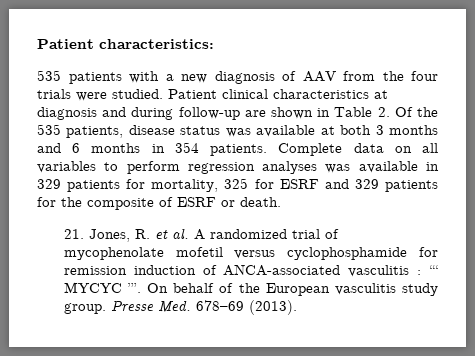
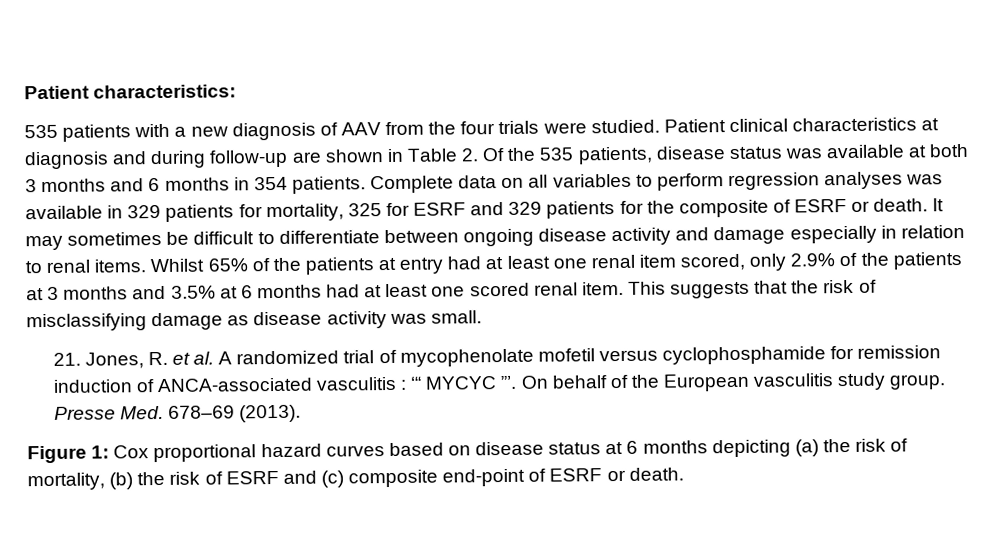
(281, 202) none -> [932,198,945,212] [25,224,965,251] [25,252,962,275] [26,279,877,301] [26,310,482,332] It may sometimes be difficult to differentiate between ongoing disease activity and damage especially in relation to renal items. Whilst 65% of the patients at entry had at least one renal item scored, only 2.9% of the patients at 3 months and 3.5% at 6 months had at least one scored renal item. This suggests that the risk of misclassifying damage as disease activity was small.
(297, 307) none -> [27,438,909,464] [27,467,684,491] // Figure 1: Cox proportional hazard curves based on disease status at 6 months depicting (a) the risk of mortality, (b) the risk of ESRF and (c) composite end-point of ESRF or death.

